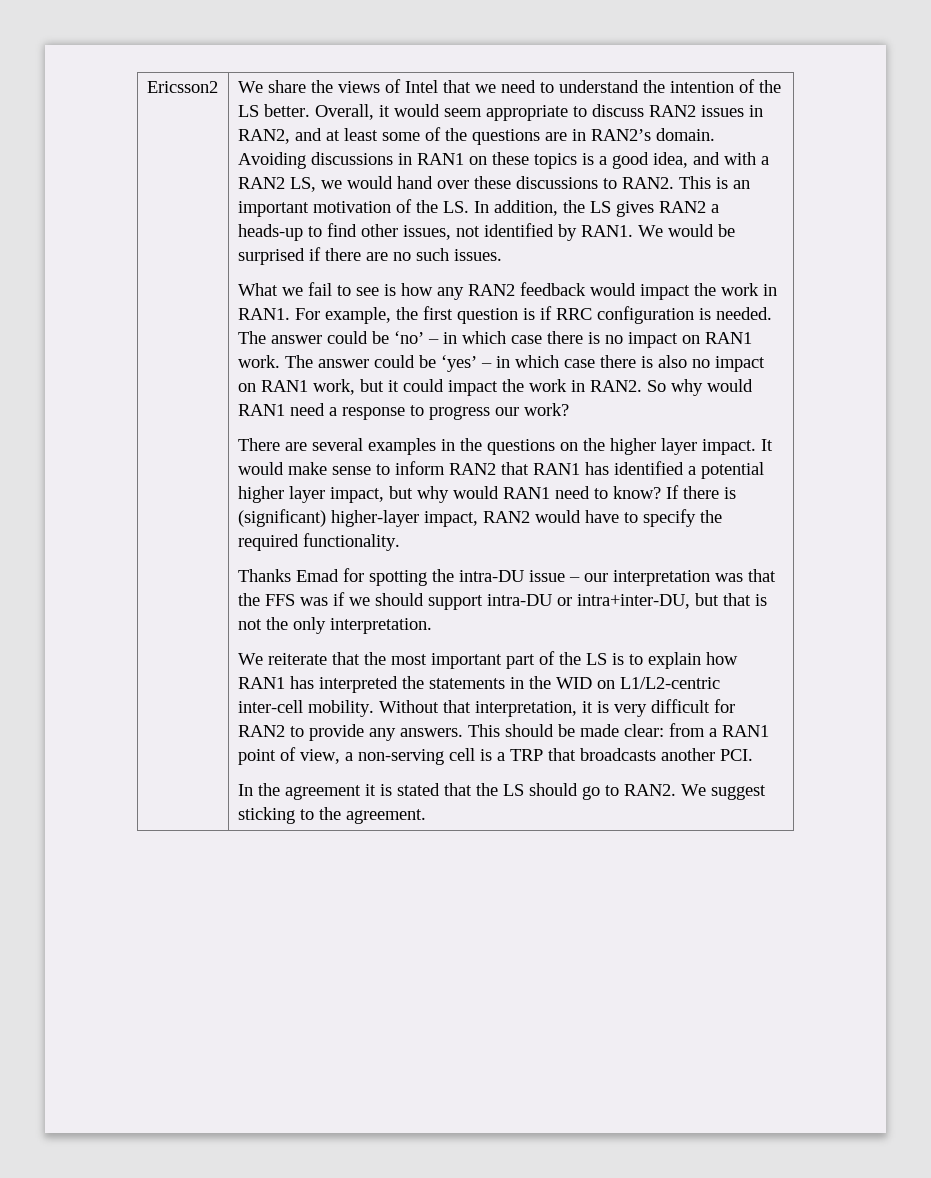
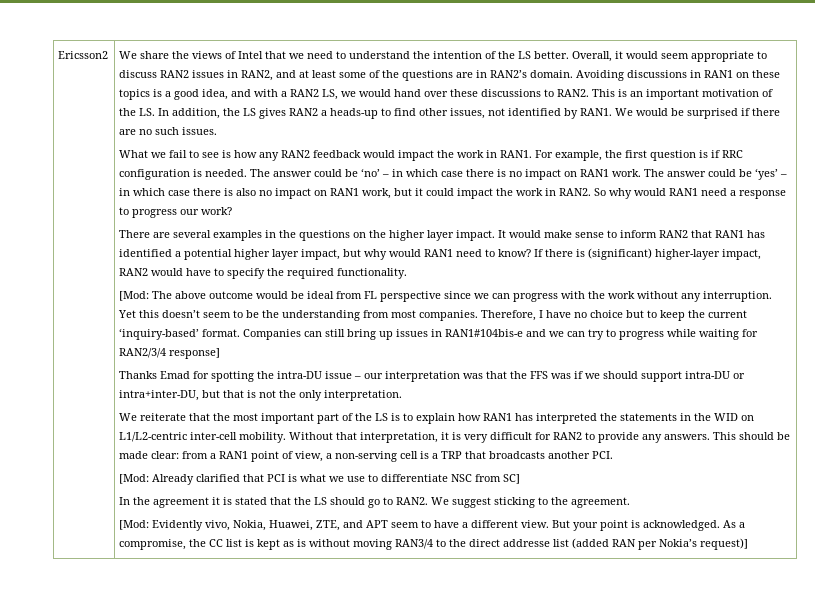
(400, 542) none -> [119,291,773,302] [118,310,748,321] [119,328,759,340] [119,348,221,359] // [Mod: The above outcome would be ideal from FL perspective since we can progress with the work without any interruption. Yet this doesn’t seem to be the understanding from most companies. Therefore, I have no choice but to keep the current ‘inquiry-based’ format. Companies can still bring up issues in RAN1#104bis-e and we can try to progress while waiting for RAN2/3/4 response]
(753, 755) none -> [119,474,521,485] // [Mod: Already clarified that PCI is what we use to differentiate NSC from SC]
(426, 816) none -> [119,520,746,531] [119,538,749,550] // [Mod: Evidently vivo, Nokia, Huawei, ZTE, and APT seem to have a different view. But your point is acknowledged. As a compromise, the CC list is kept as is without moving RAN3/4 to the direct addresse list (added RAN per Nokia’s request)]

